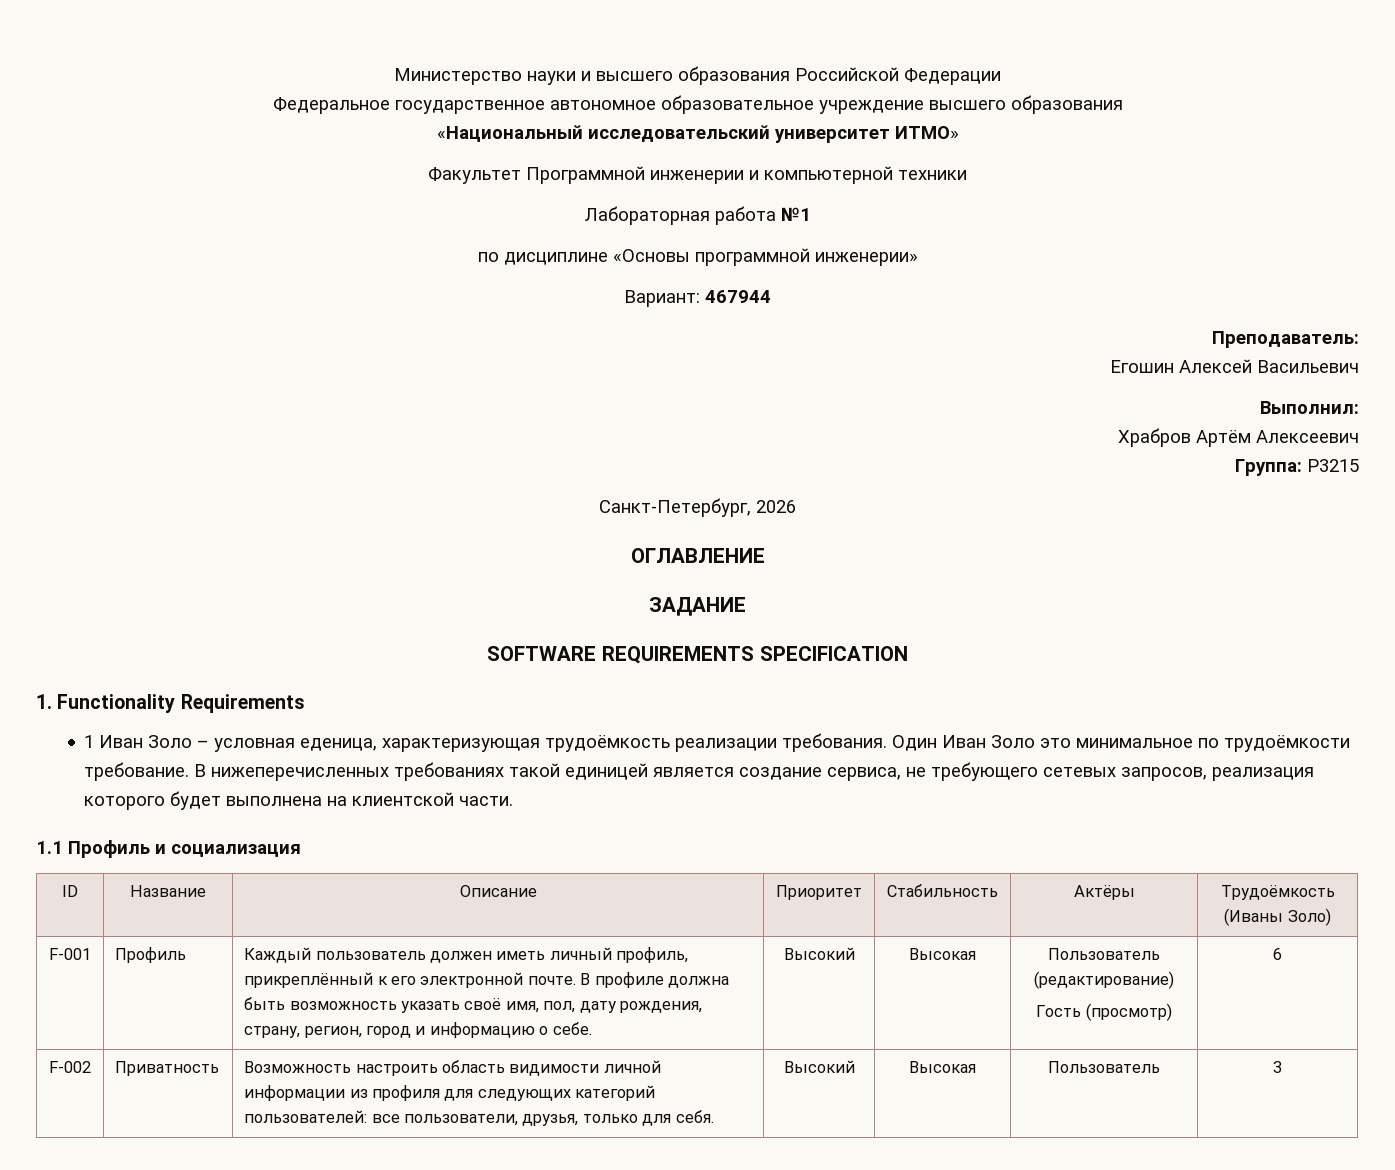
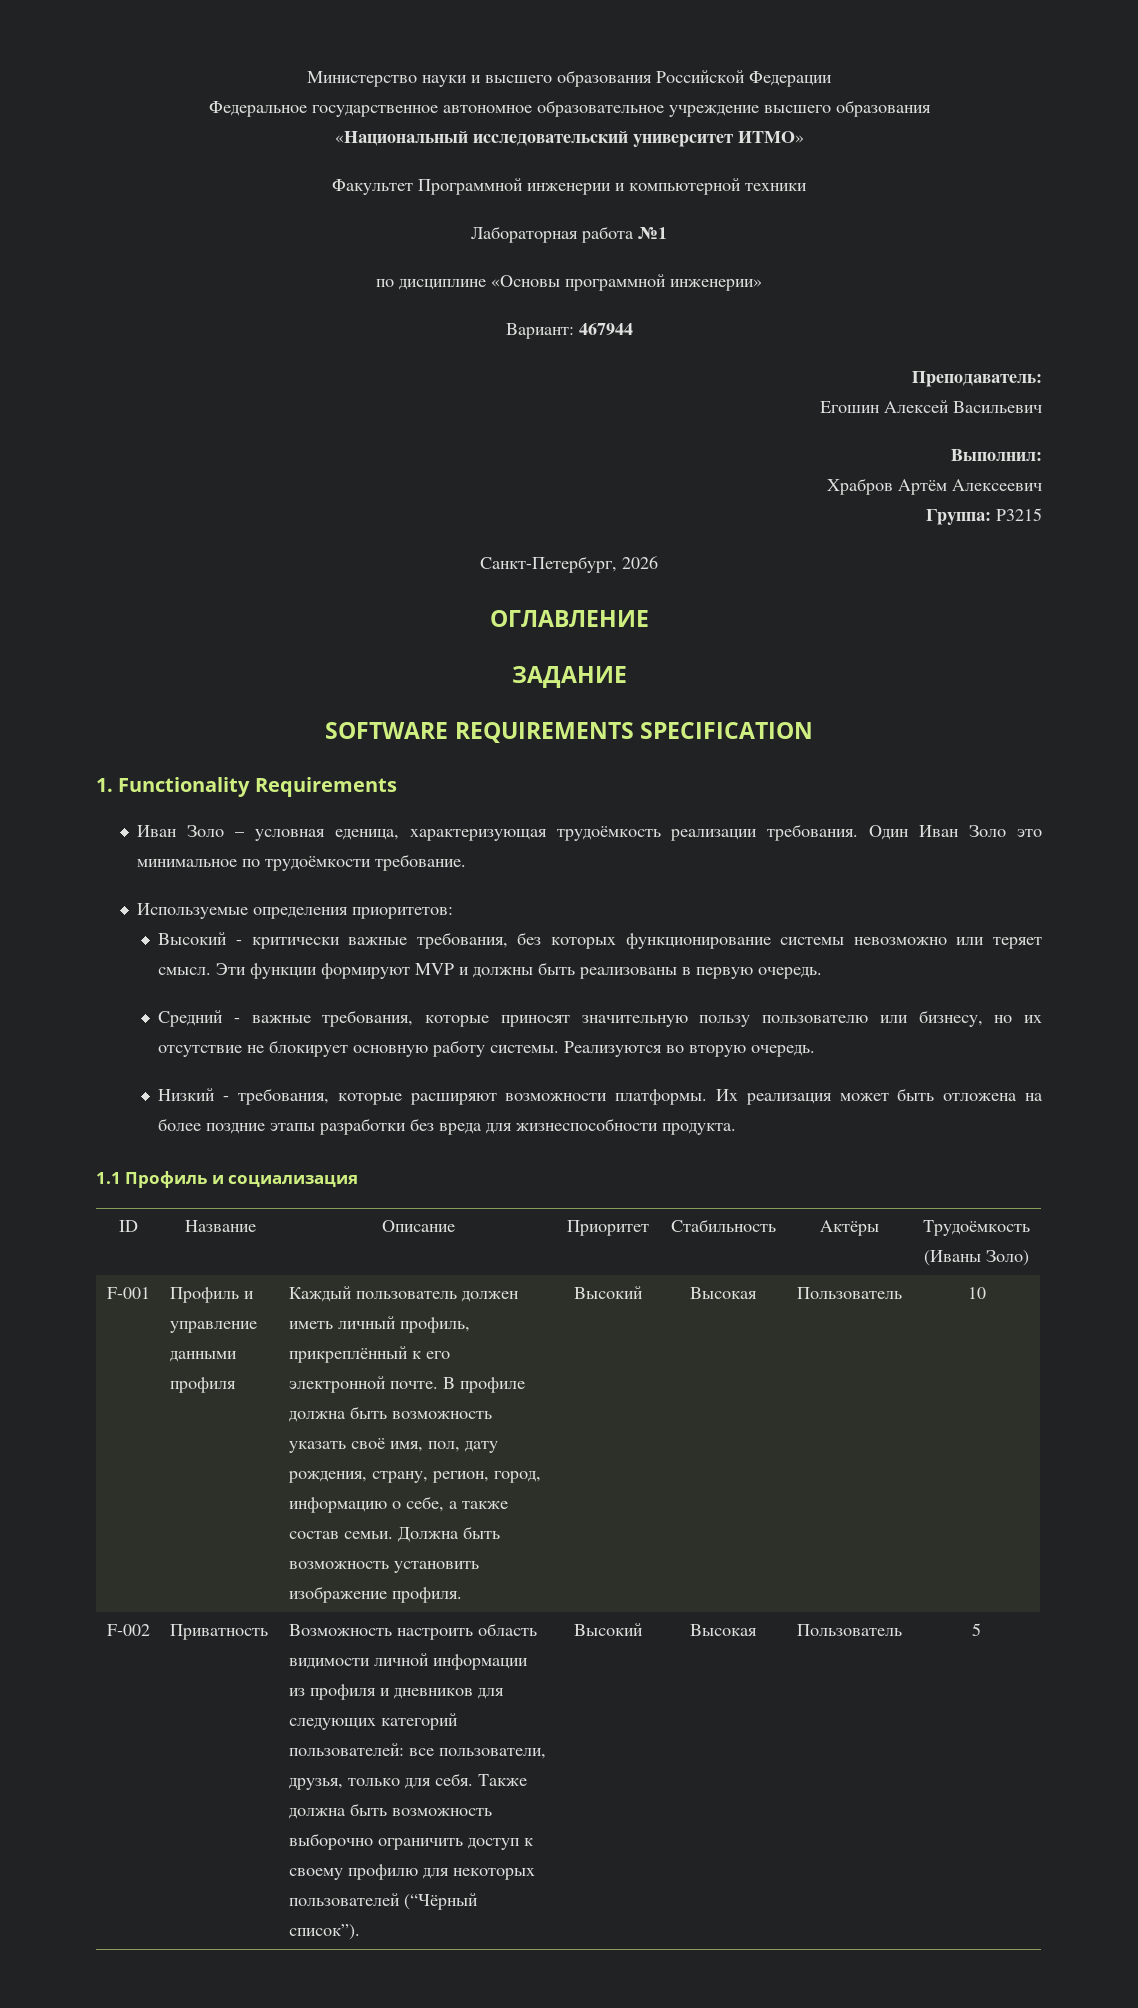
[84,735,95,748] 1 -> (397, 787) none
[194,762,1315,781] [84,791,514,810] В нижеперечисленных требованиях такой единицей является создание сервиса, не требующего сетевых запросов, реализация которого будет выполнена на клиентской части. -> [137,903,454,919] [158,932,1042,949] [158,962,823,979] [158,1010,1042,1027] [158,1040,816,1057] [158,1088,1044,1105] [158,1118,737,1135] // Используемые определения приоритетов: // Высокий - критически важные требования, без которых функционирование системы невозможно или теряет смысл. Эти функции формируют MVP и должны быть реализованы в первую очередь. // Средний - важные требования, которые приносят значительную пользу пользователю или бизнесу, но их отсутствие не блокирует основную работу системы. Реализуются во вторую очередь. // Низкий - требования, которые расширяют возможности платформы. Их реализация может быть отложена на более поздние этапы разработки без вреда для жизнеспособности продукта.
(187, 955) none -> [244,1291,255,1299] [170,1321,258,1333] [170,1351,238,1362] [170,1377,237,1393] и управление данными профиля
[365,1022,592,1038] [783,947,855,960] [909,948,976,960] [1048,948,1160,960] [1034,971,1174,989] [1036,1003,1172,1021] [1273,948,1282,960] город и информацию о себе. | Высокий | Высокая | Пользователь (редактирование) // Гость (просмотр) | 6 -> [494,1471,542,1483] [289,1496,509,1513] [289,1526,501,1542] [289,1561,480,1573] [289,1586,463,1603] [574,1286,643,1299] [690,1287,757,1299] [797,1287,902,1299] [967,1287,986,1299] город, информацию о себе, а также состав семьи. Должна быть возможность установить изображение профиля. | Высокий | Высокая | Пользователь | 10
(440, 1093) none -> [380,1688,474,1699] и дневников
[783,1060,855,1073] [909,1061,976,1073] [1048,1061,1160,1073] [1273,1061,1282,1073] | Высокий | Высокая | Пользователь | 3 -> [478,1774,528,1786] [289,1803,493,1819] [289,1833,534,1850] [289,1864,536,1880] [289,1893,479,1910] [289,1924,361,1940] [574,1623,643,1636] [690,1624,757,1636] [797,1624,902,1636] [972,1623,981,1636] Также должна быть возможность выборочно ограничить доступ к своему профилю для некоторых пользователей (“Чёрный список”). | Высокий | Высокая | Пользователь | 5

